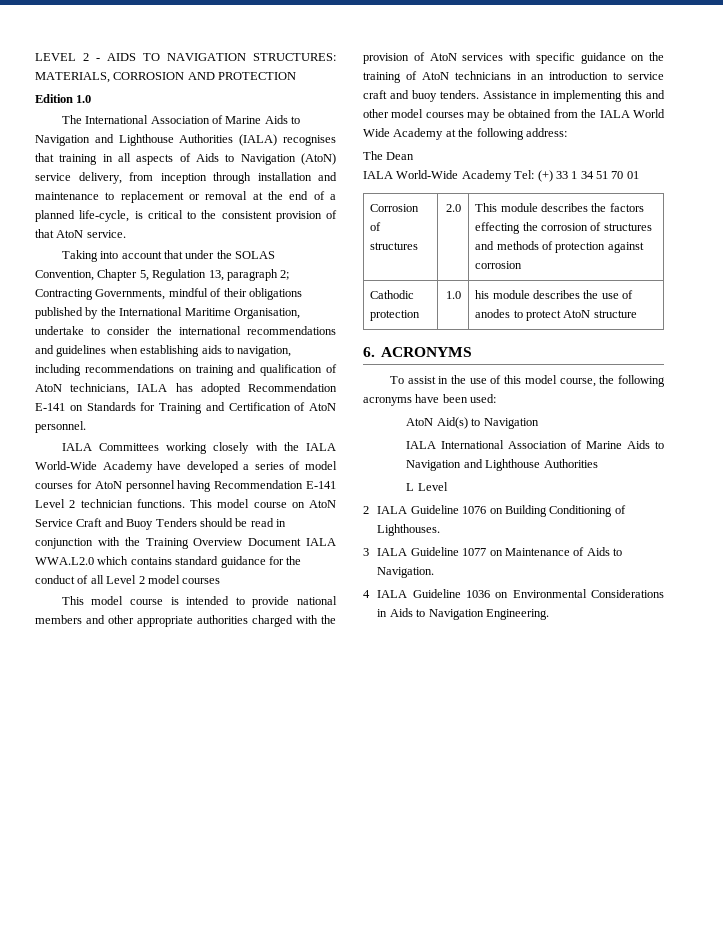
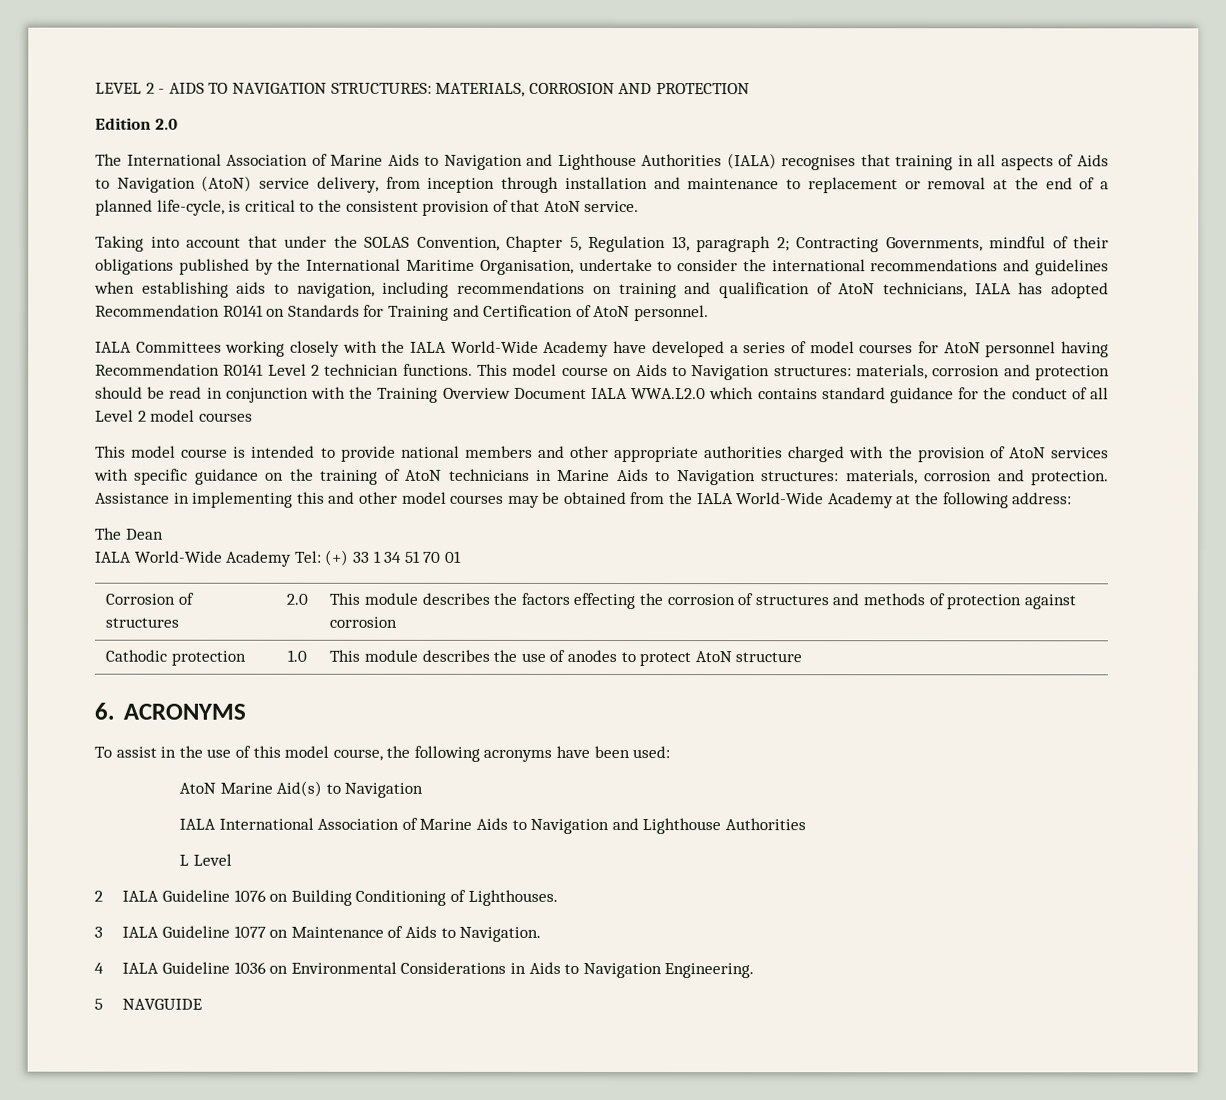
[76,95,92,103] 1.0 -> [154,118,178,130] 2.0
[35,403,65,411] E-141 -> [222,304,264,317] R0141
[306,481,336,489] E-141 -> [223,363,265,376] R0141
[309,500,336,508] [35,518,197,530] AtoN Service Craft and Buoy Tenders -> [635,364,1111,381] Aids to Navigation structures: materials, corrosion and protection
[531,71,664,80] [363,90,479,102] an introduction to service craft and buoy tenders. -> [557,469,1110,486] Marine Aids to Navigation structures: materials, corrosion and protection.
[633,109,665,118] [363,128,390,137] World Wide -> [736,492,825,505] World-Wide
[475,290,490,299] his -> [329,649,361,662] This
(434, 422) none -> [219,782,273,794] Marine
(549, 614) none -> [94,998,203,1010] // 5 NAVGUIDE

